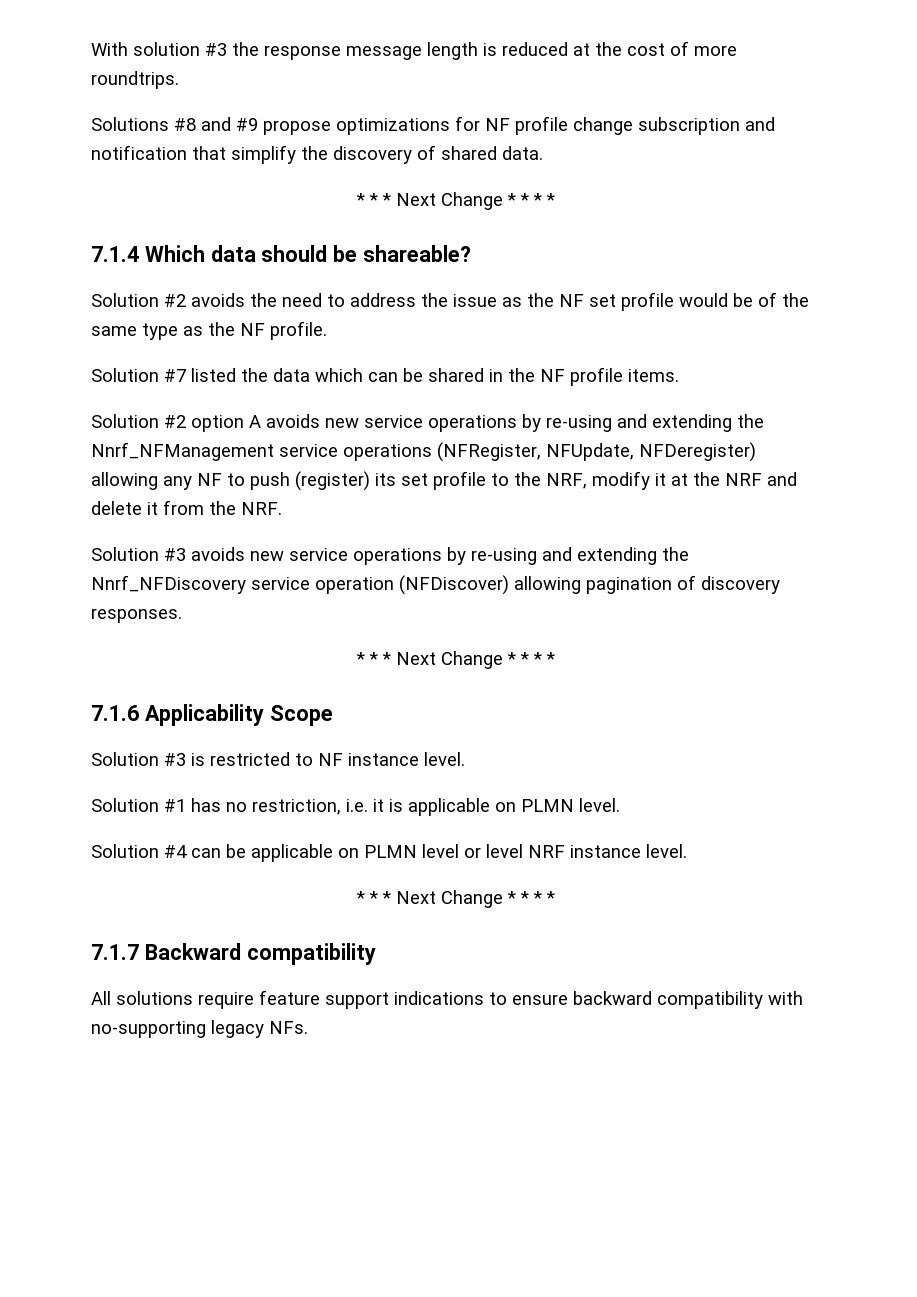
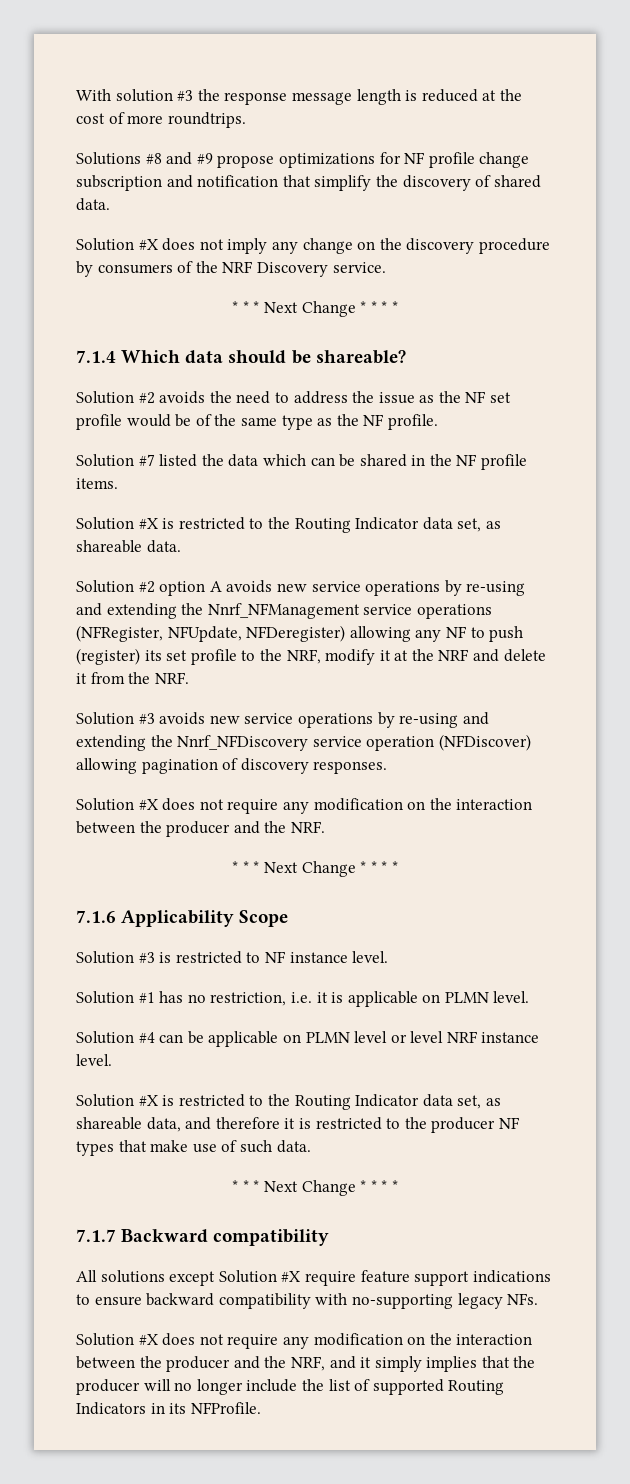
(543, 153) none -> [76,238,550,254] [76,261,386,277] // Solution #X does not imply any change on the discovery procedure by consumers of the NRF Discovery service.
(679, 375) none -> [76,517,501,533] [76,540,181,553] // Solution #X is restricted to the Routing Indicator data set, as shareable data.
(182, 615) none -> [76,798,533,814] [76,821,325,837] // Solution #X does not require any modification on the interaction between the producer and the NRF.
(687, 851) none -> [76,1094,501,1110] [76,1117,520,1133] [76,1140,311,1156] // Solution #X is restricted to the Routing Indicator data set, as shareable data, and therefore it is restricted to the producer NF types that make use of such data.
(193, 998) none -> [169,1270,301,1286] except Solution #X
(308, 1027) none -> [76,1333,533,1349] [76,1356,536,1372] [76,1379,505,1395] [76,1402,261,1415] // Solution #X does not require any modification on the interaction between the producer and the NRF, and it simply implies that the producer will no longer include the list of supported Routing Indicators in its NFProfile.

